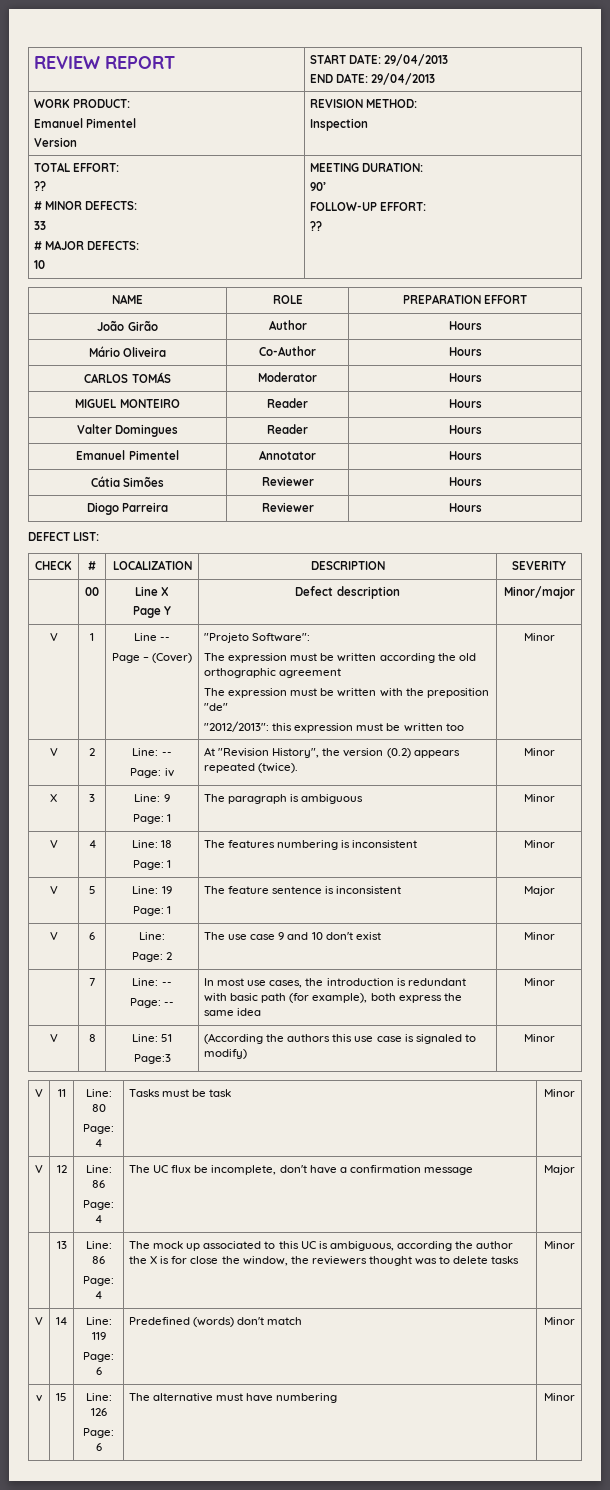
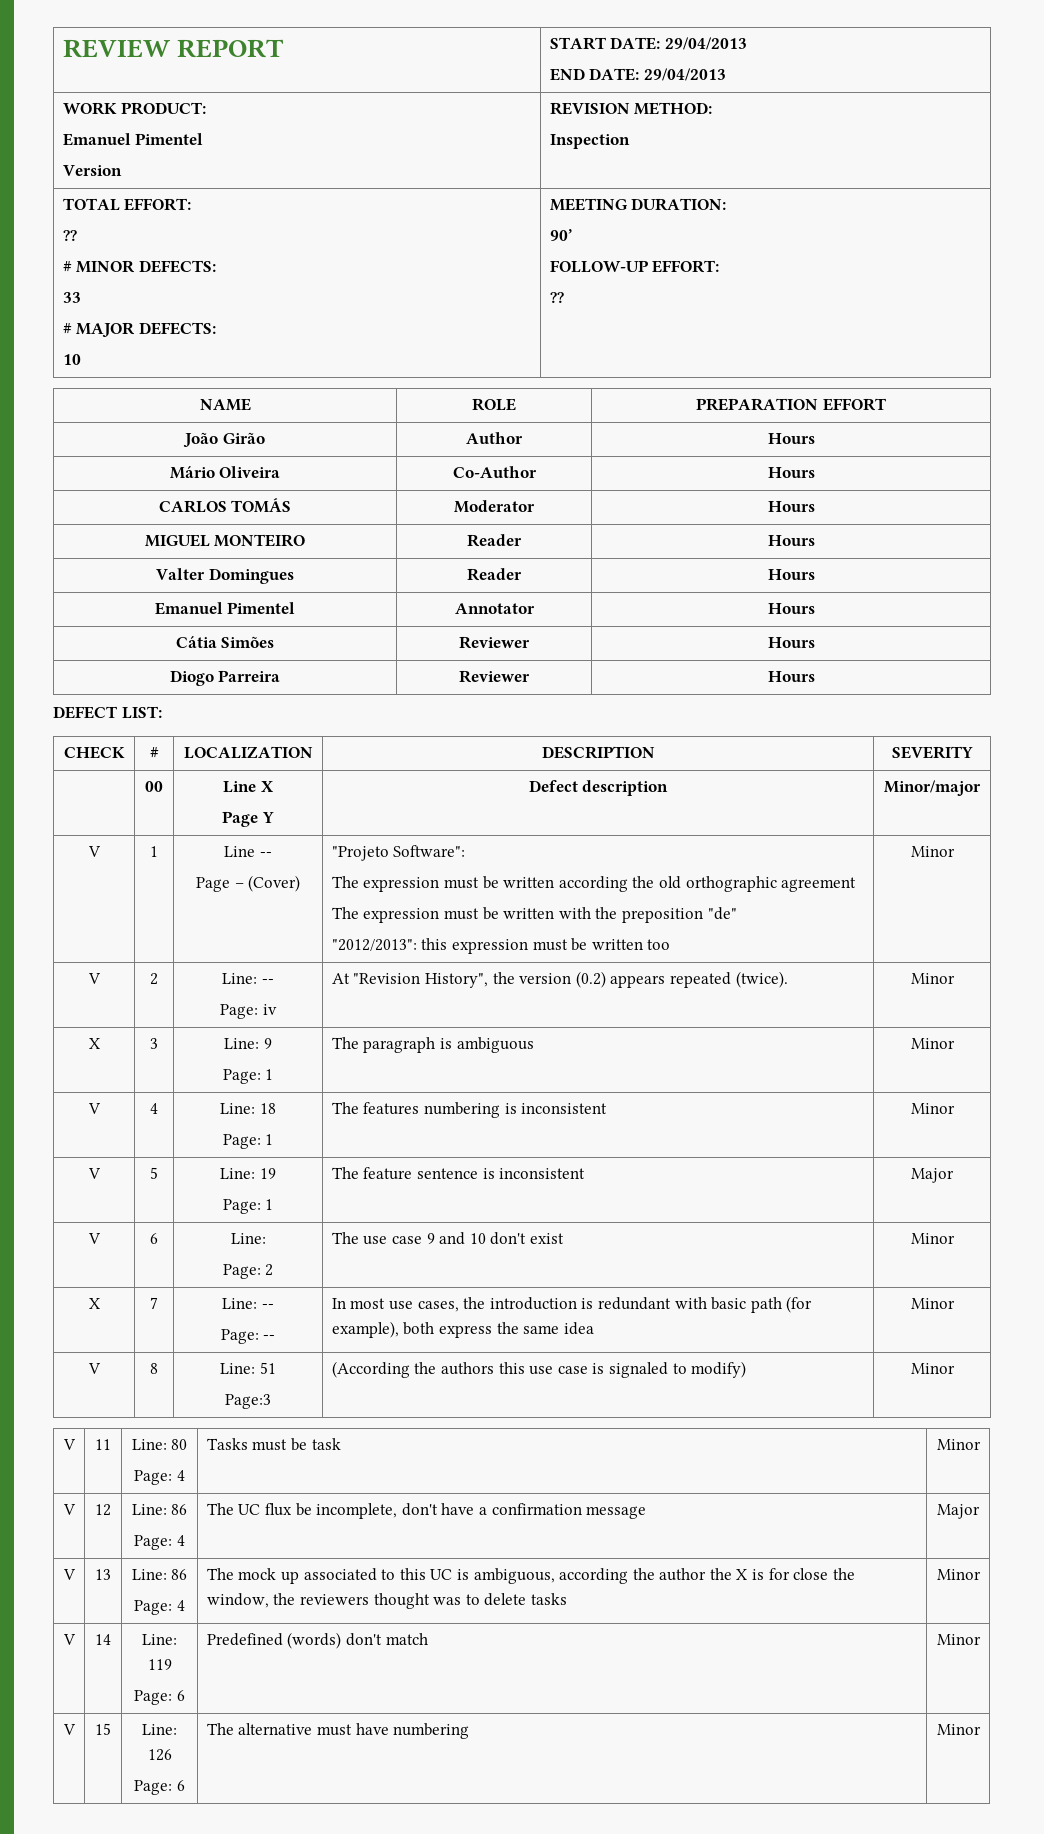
(555, 936) none -> [88,1298,100,1309] X
(575, 1170) none -> [62,1569,76,1580] V
[36,1395,42,1402] v -> [62,1724,76,1735] V

